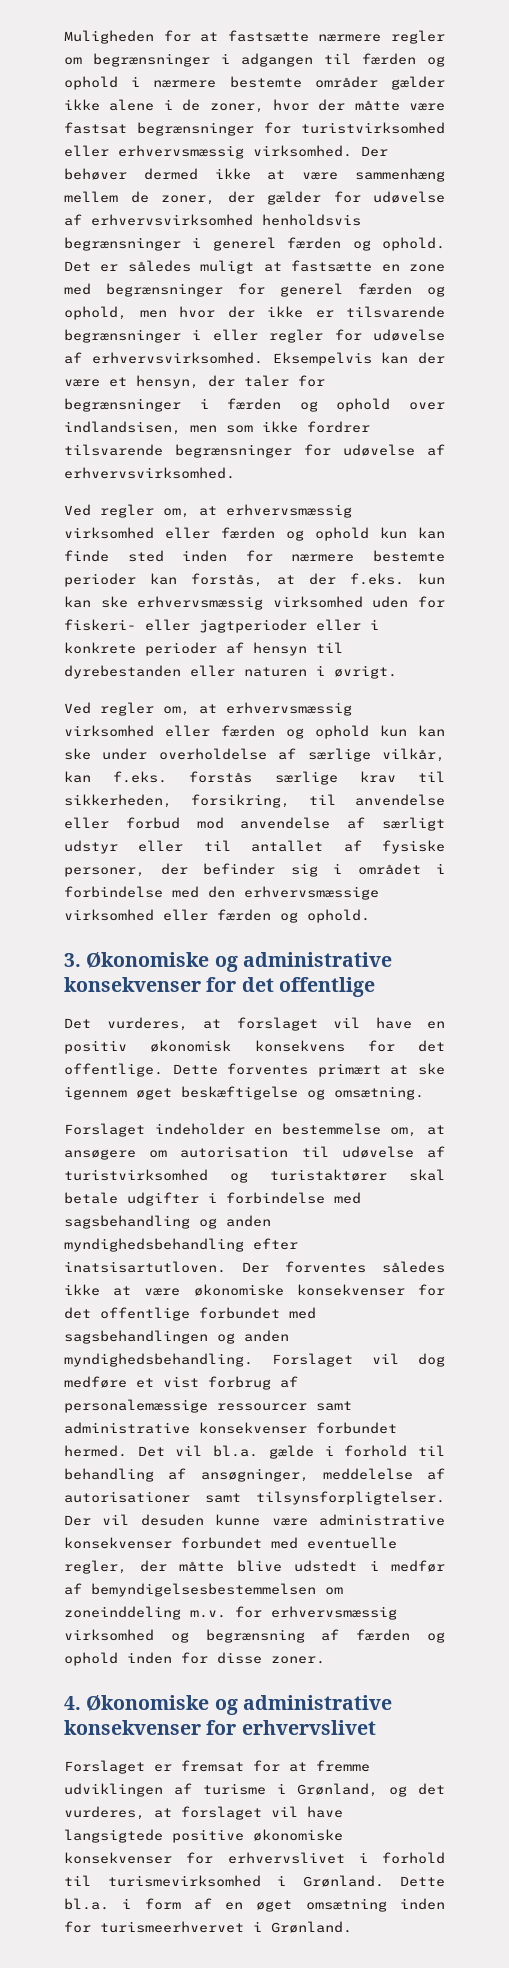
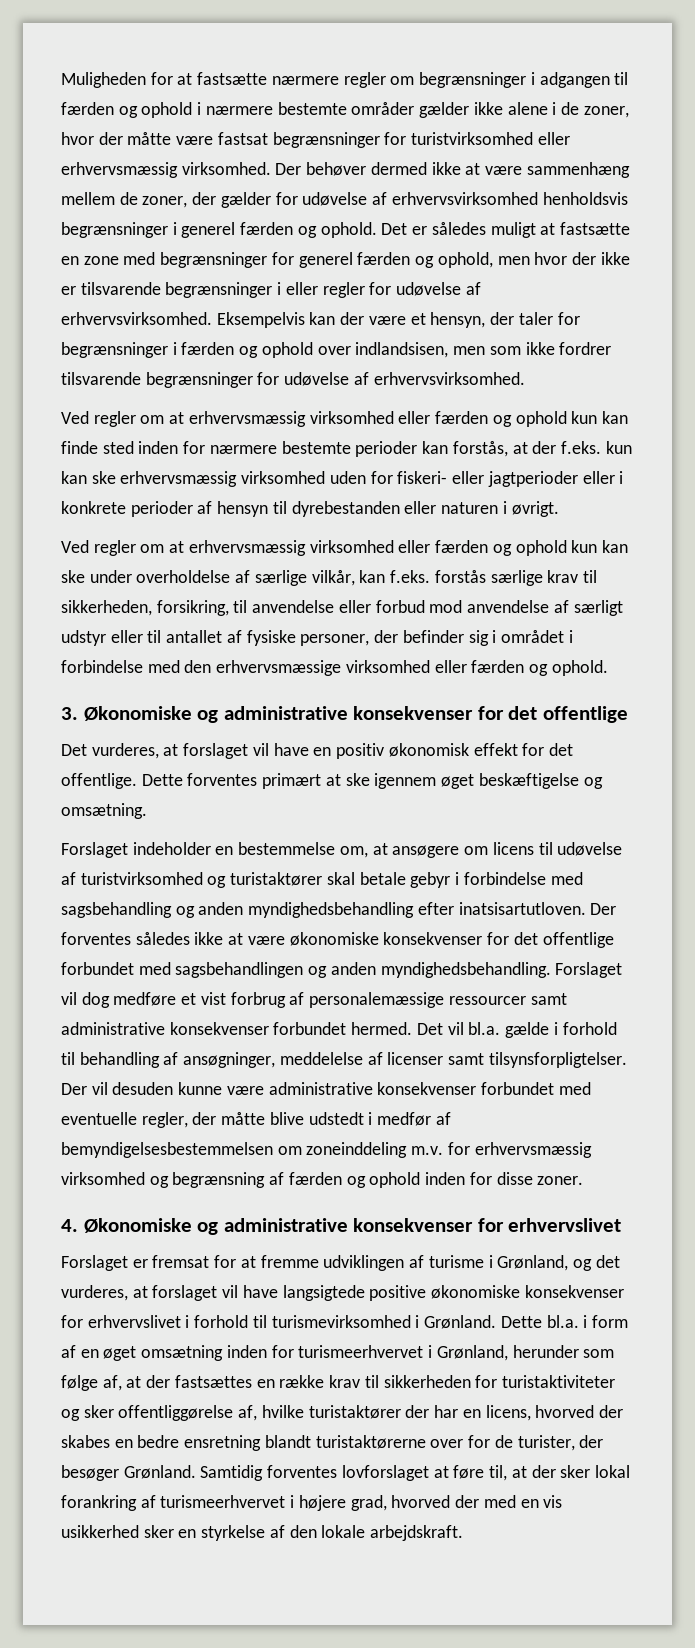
[163,508,190,518] om, -> [140,415,165,424] om
[163,706,190,716] om, -> [140,544,165,553] om
[254,1040,345,1052] konsekvens -> [473,743,518,756] effekt
[180,1146,289,1158] autorisation -> [492,842,534,855] licens
[127,1192,199,1206] udgifter -> [410,872,451,888] gebyr
[64,1491,190,1503] autorisationer -> [387,1052,444,1065] licenser
[271,1921,352,1933] Grønland. -> [436,1345,615,1361] [61,1375,615,1391] [61,1405,623,1421] [61,1435,604,1451] [61,1465,630,1481] [61,1495,563,1511] [61,1525,464,1541] Grønland, herunder som følge af, at der fastsættes en række krav til sikkerheden for turistaktiviteter og sker offentliggørelse af, hvilke turistaktører der har en licens, hvorved der skabes en bedre ensretning blandt turistaktørerne over for de turister, der besøger Grønland. Samtidig forventes lovforslaget at føre til, at der sker lokal forankring af turismeerhvervet i højere grad, hvorved der med en vis usikkerhed sker en styrkelse af den lokale arbejdskraft.

